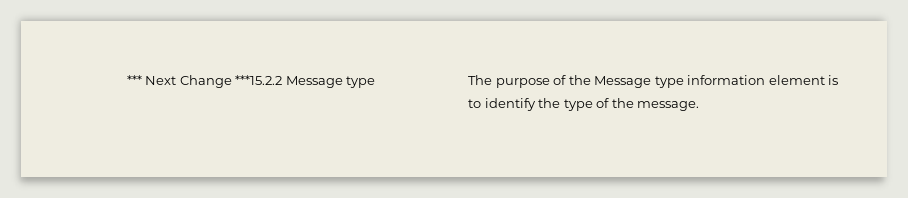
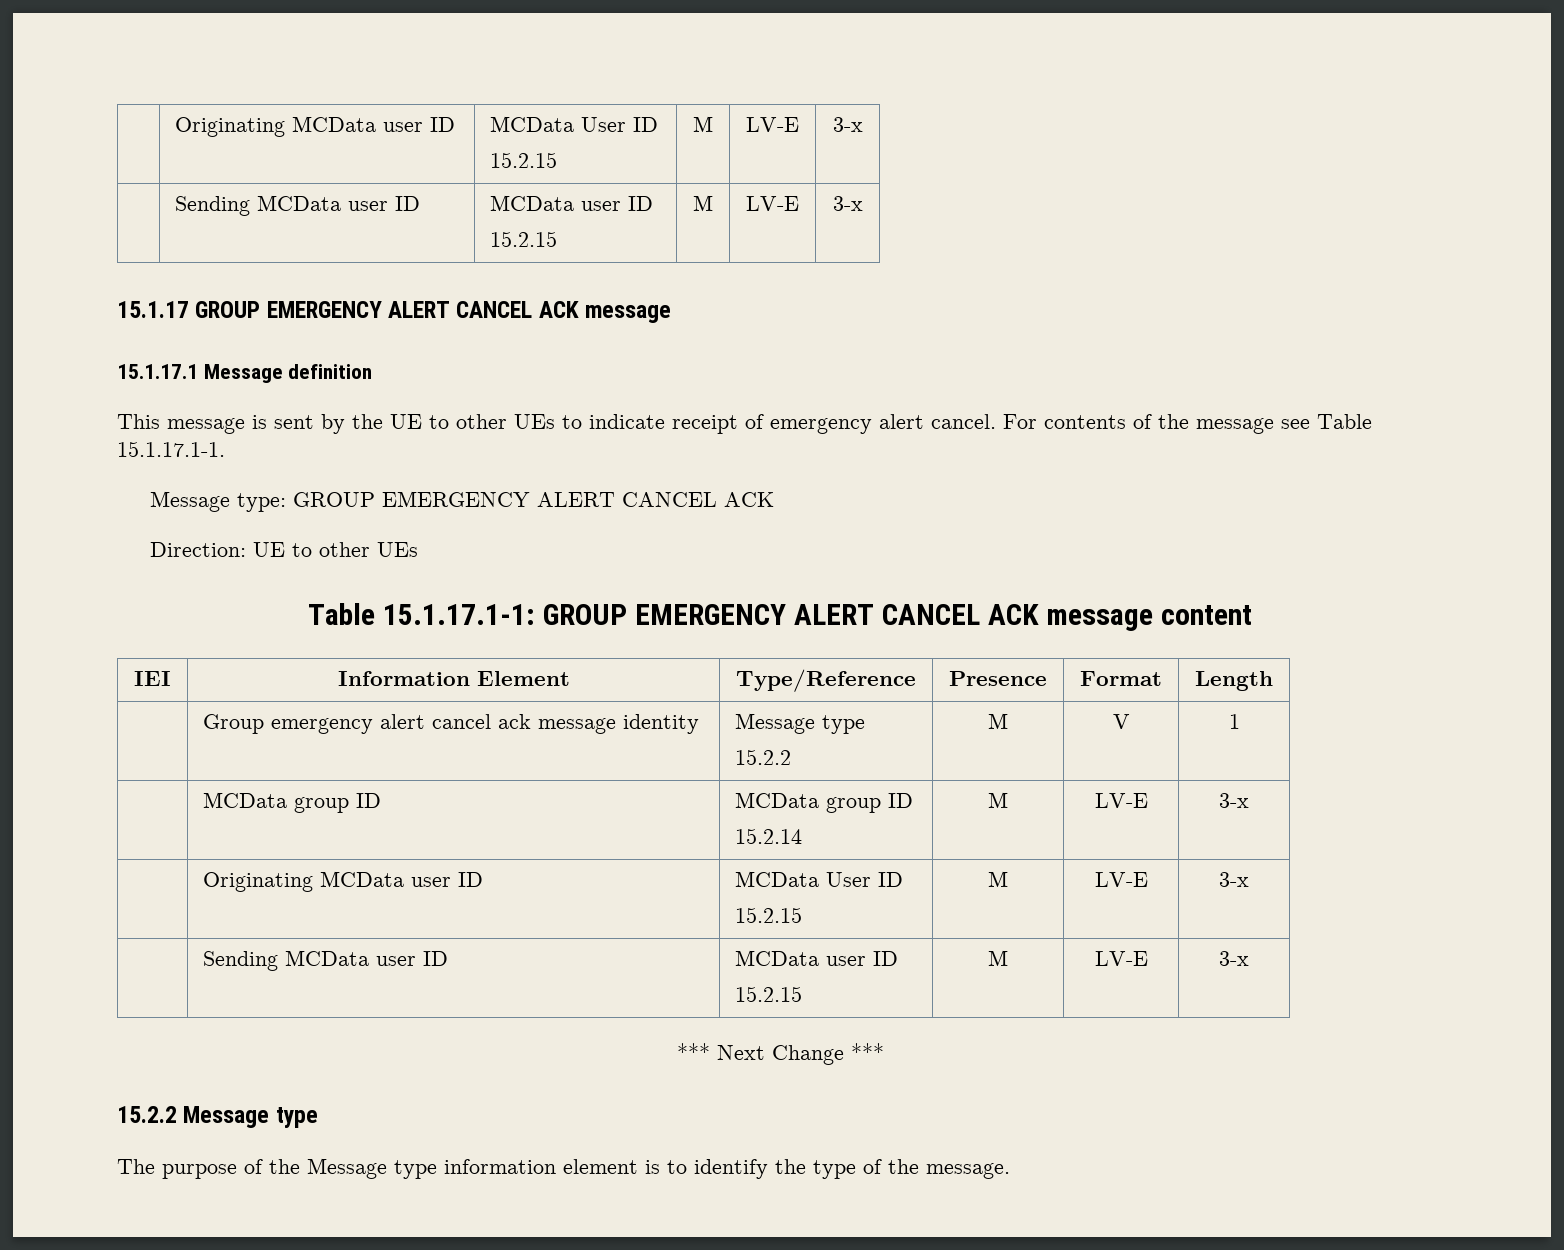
(126, 80) none -> [175,116,456,137] [490,116,659,132] [490,152,558,168] [693,116,713,132] [746,117,799,132] [832,117,863,132] [175,195,421,216] [490,195,654,211] [490,231,558,247] [693,195,713,211] [746,196,799,211] [832,196,863,211] [117,301,672,323] [117,364,373,383] [117,414,1372,434] [117,441,225,457] [149,491,774,512] [149,542,418,557] [308,603,1252,631] [134,671,171,686] [337,671,570,686] [735,669,916,692] [949,671,1047,686] [1080,671,1162,686] [1195,671,1273,691] [203,714,700,734] [735,713,866,734] [735,749,792,765] [988,713,1008,729] [1112,714,1130,729] [1228,714,1240,729] [203,792,382,813] [735,792,914,813] [735,828,803,844] [988,792,1008,808] [1094,793,1148,808] [1219,793,1249,808] [203,871,484,892] [735,871,904,887] [735,907,803,923] [988,871,1008,887] [1094,872,1148,887] [1219,872,1249,887] [203,950,449,971] [735,950,899,966] [735,986,803,1002] [988,950,1008,966] [1094,951,1148,966] [1219,951,1249,966] | Originating MCData user ID | MCData User ID // 15.2.15 | M | LV-E | 3-x // | Sending MCData user ID | MCData user ID // 15.2.15 | M | LV-E | 3-x // 15.1.17 GROUP EMERGENCY ALERT CANCEL ACK message // 15.1.17.1 Message definition // This message is sent by the UE to other UEs to indicate receipt of emergency alert cancel. For contents of the message see Table 15.1.17.1-1. // Message type: GROUP EMERGENCY ALERT CANCEL ACK // Direction: UE to other UEs // Table 15.1.17.1-1: GROUP EMERGENCY ALERT CANCEL ACK message content // IEI | Information Element | Type/Reference | Presence | Format | Length // | Group emergency alert cancel ack message identity | Message type // 15.2.2 | M | V | 1 // | MCData group ID | MCData group ID // 15.2.14 | M | LV-E | 3-x // | Originating MCData user ID | MCData User ID // 15.2.15 | M | LV-E | 3-x // | Sending MCData user ID | MCData user ID // 15.2.15 | M | LV-E | 3-x //
[235,75,283,85] ***15.2.2 -> [850,1043,884,1060] [117,1106,177,1123] *** // 15.2.2

